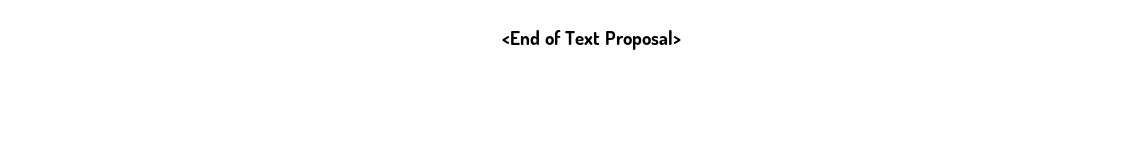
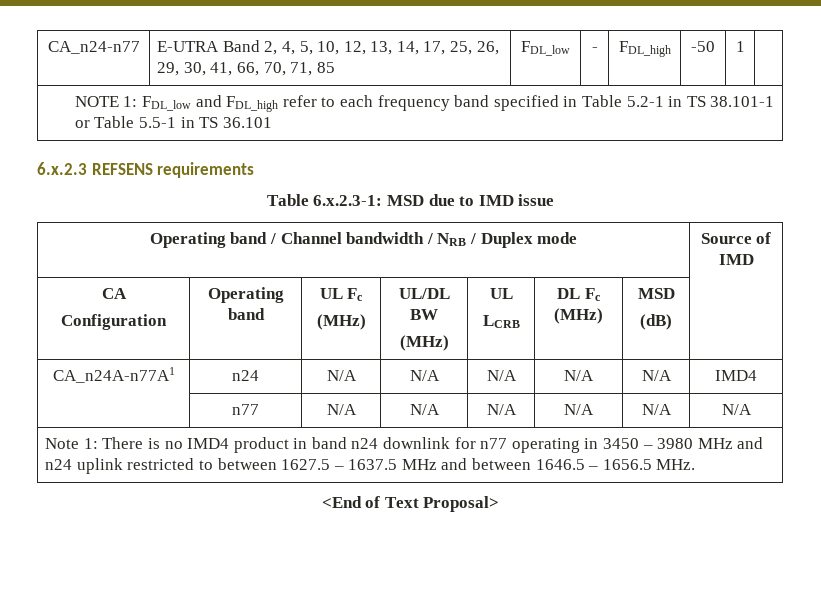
(501, 37) none -> [47,41,140,54] [157,40,499,55] [157,62,335,76] [521,41,570,56] [591,47,598,52] [618,41,671,57] [691,41,715,52] [735,41,745,52] [74,95,775,112] [74,116,272,128] [37,162,255,178] [266,194,555,206] [149,232,578,248] [700,232,772,244] [718,254,754,265] [101,288,127,299] [61,314,167,330] [207,287,284,303] [227,308,265,320] [319,288,364,301] [316,314,366,330] [398,288,450,299] [410,309,438,320] [399,335,449,351] [489,288,513,299] [482,315,520,328] [557,288,601,301] [554,308,603,324] [637,288,675,299] [640,314,672,330] [52,367,175,383] [231,370,259,381] [326,370,357,381] [409,370,440,381] [486,370,517,381] [564,370,594,381] [641,370,672,381] [715,370,757,381] [231,404,259,415] [326,404,357,415] [409,404,440,415] [486,404,517,415] [564,404,594,415] [641,404,672,415] [721,404,752,415] [45,437,764,453] [45,458,696,474] CA_n24-n77 | E-UTRA Band 2, 4, 5, 10, 12, 13, 14, 17, 25, 26, 29, 30, 41, 66, 70, 71, 85 | FDL_low | - | FDL_high | -50 | 1 | // NOTE 1: FDL_low and FDL_high refer to each frequency band specified in Table 5.2-1 in TS 38.101-1 or Table 5.5-1 in TS 36.101 // 6.x.2.3 REFSENS requirements // Table 6.x.2.3-1: MSD due to IMD issue // Operating band / Channel bandwidth / NRB / Duplex mode | Source of IMD // CA // Configuration | Operating band | UL Fc // (MHz) | UL/DL BW // (MHz) | UL // LCRB | DL Fc (MHz) | MSD // (dB) | // CA_n24A-n77A1 | n24 | N/A | N/A | N/A | N/A | N/A | IMD4 // | n77 | N/A | N/A | N/A | N/A | N/A | N/A // Note 1: There is no IMD4 product in band n24 downlink for n77 operating in 3450 – 3980 MHz and n24 uplink restricted to between 1627.5 – 1637.5 MHz and between 1646.5 – 1656.5 MHz. //

